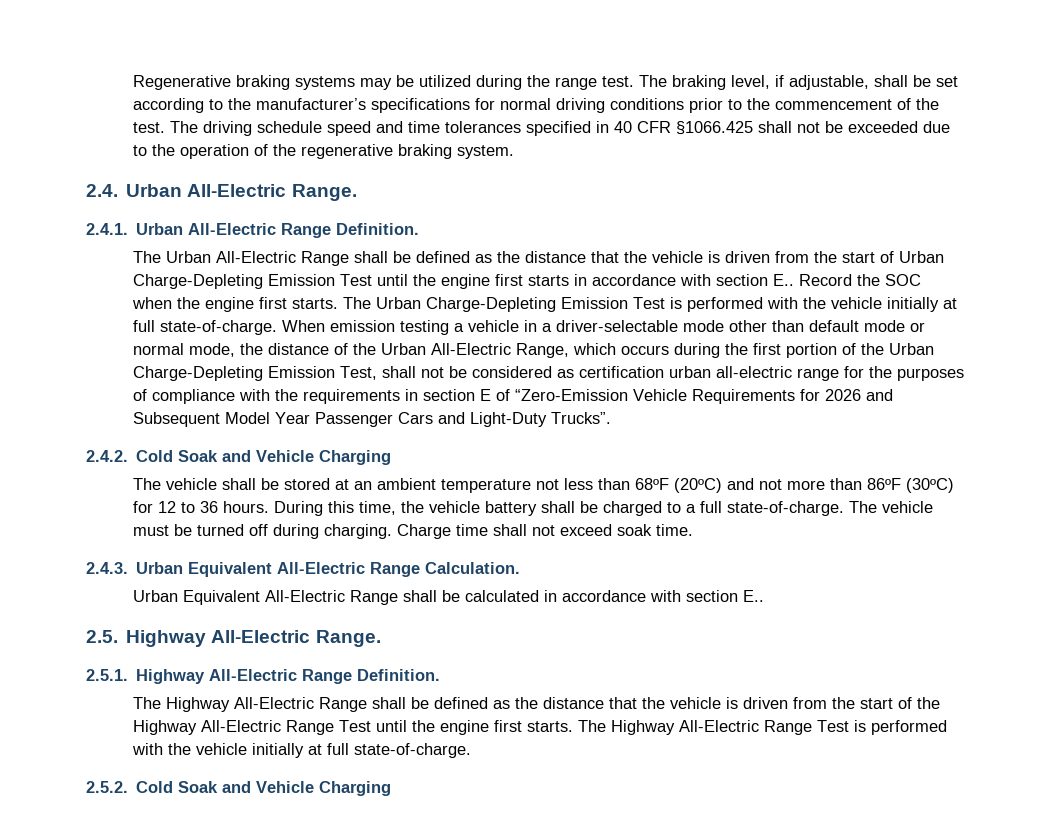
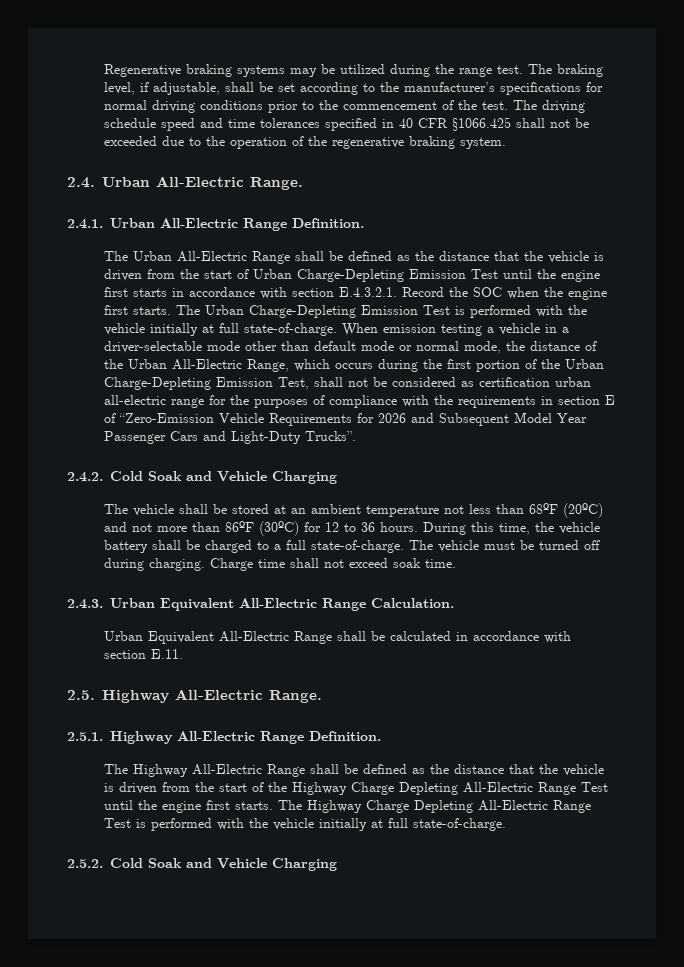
[773,274,795,286] E.. -> [338,287,397,297] E.4.3.2.1.
[743,590,765,602] E.. -> [150,649,183,659] E.11.
(198, 727) none -> [350,782,458,795] Charge Depleting
(676, 727) none -> [365,800,473,813] Charge Depleting

